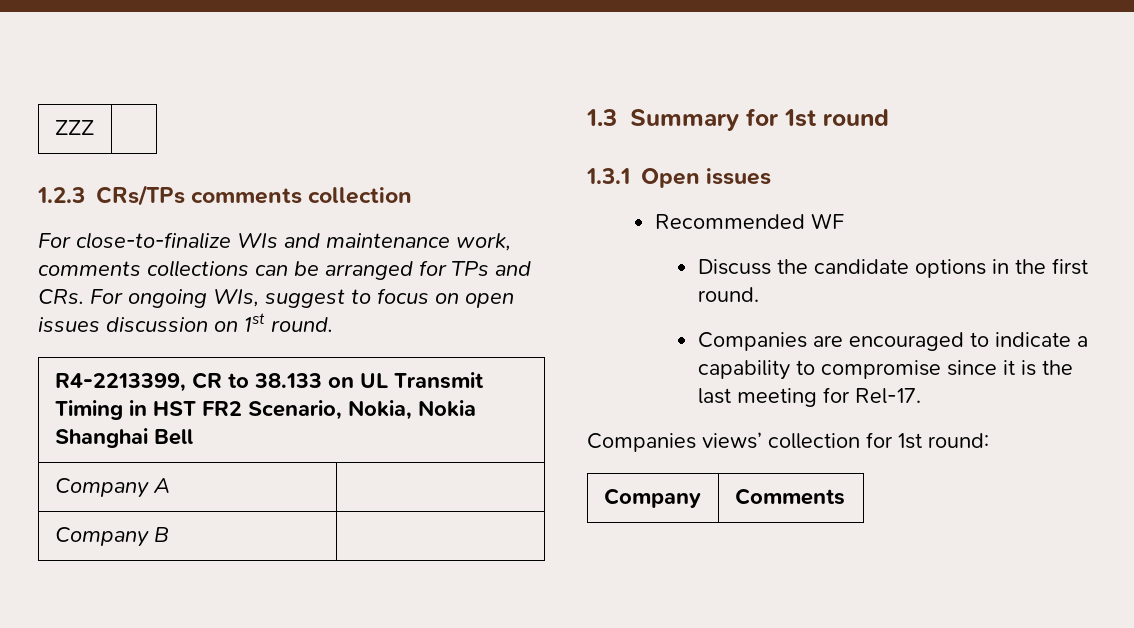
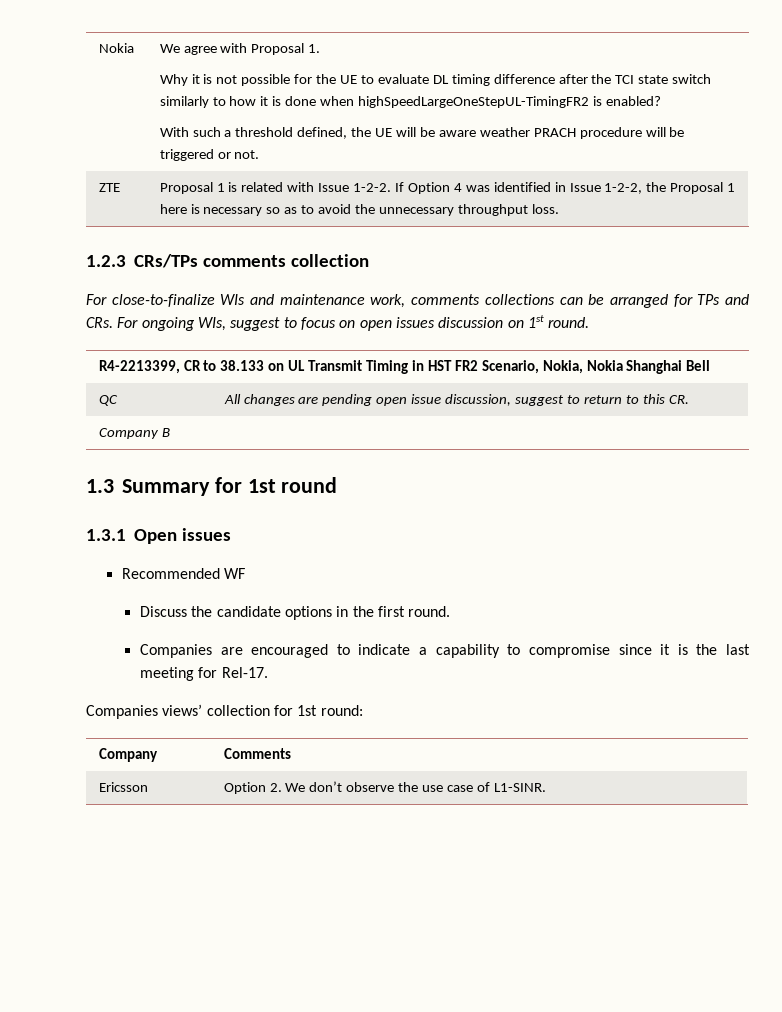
[54,120,94,135] ZZZ | -> [98,43,134,53] [159,43,321,55] [159,74,712,86] [159,96,661,108] [159,127,685,139] [159,149,260,161] [98,183,120,192] [159,182,736,194] [159,204,559,216] Nokia | We agree with Proposal 1. // Why it is not possible for the UE to evaluate DL timing difference after the TCI state switch similarly to how it is done when highSpeedLargeOneStepUL-TimingFR2 is enabled? // With such a threshold defined, the UE will be aware weather PRACH procedure will be triggered or not. // ZTE | Proposal 1 is related with Issue 1-2-2. If Option 4 was identified in Issue 1-2-2, the Proposal 1 here is necessary so as to avoid the unnecessary throughput loss.
[54,478,170,498] Company A | -> [98,395,118,406] [223,394,689,406] QC | All changes are pending open issue discussion, suggest to return to this CR.
(845, 496) none -> [98,782,148,792] [223,781,546,794] // Ericsson | Option 2. We don’t observe the use case of L1-SINR.

